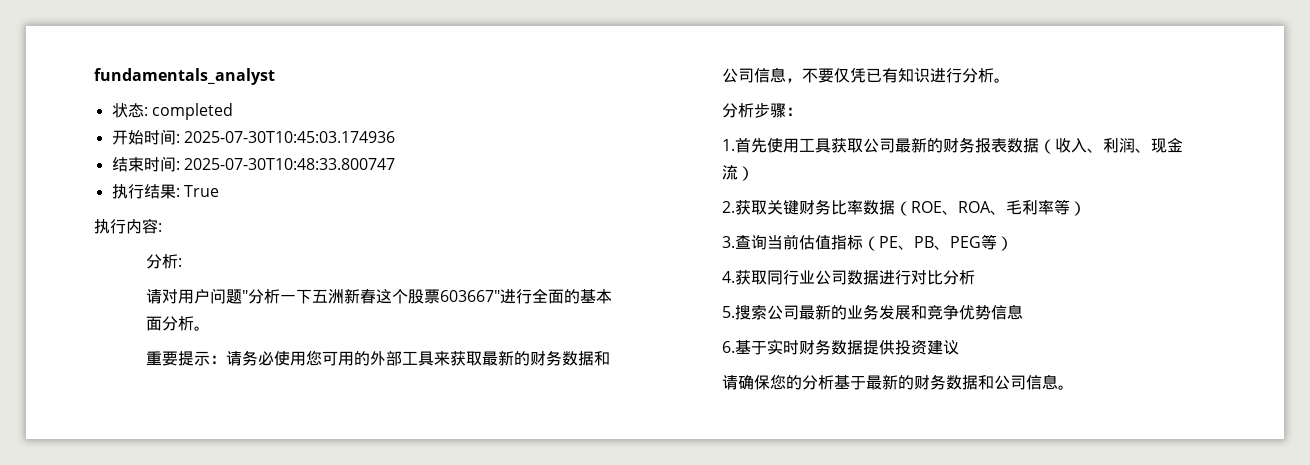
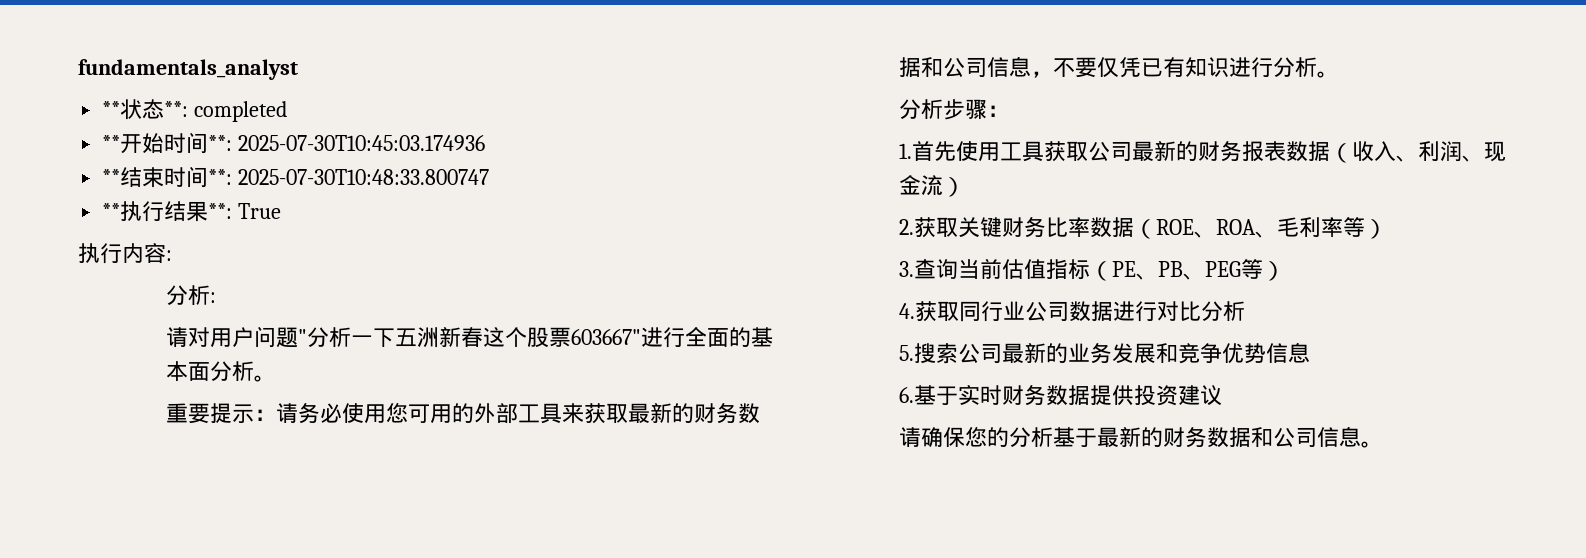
[111,103,148,118] 状态: -> [102,99,189,120] **状态**:
(233, 111) none -> [102,135,121,151] **
[175,134,180,143] : -> [208,135,233,151] **:
(395, 137) none -> [102,169,121,185] **
[175,161,180,170] : -> [208,169,233,185] **:
(395, 164) none -> [102,203,121,219] **
[175,188,180,197] : -> [208,203,233,219] **:

